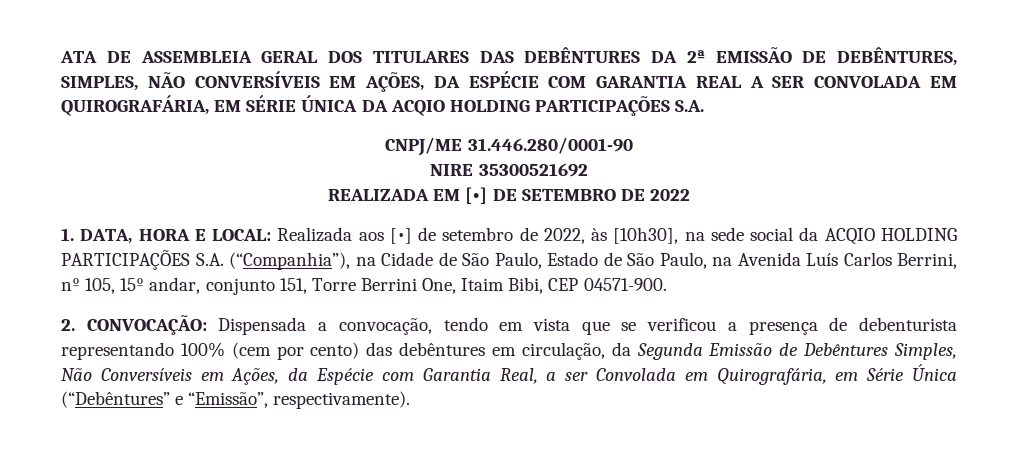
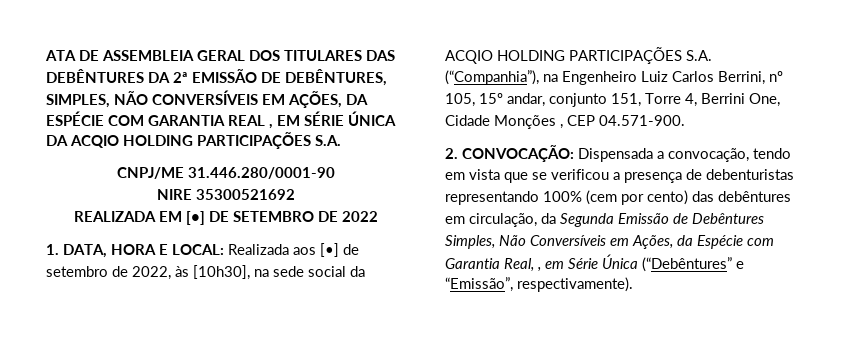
[749,76,957,88] [61,95,209,116] A SER CONVOLADA EM QUIROGRAFÁRIA, -> [269,124,273,129] ,
[381,252,838,269] Cidade de São Paulo, Estado de São Paulo, na Avenida Luís -> [562,71,668,85] Engenheiro Luiz
(356, 284) none -> [685,93,697,107] 4,
[461,277,667,294] Itaim Bibi, CEP 04571-900. -> [445,115,685,129] Cidade Monções , CEP 04.571-900.
[858,317,957,331] debenturista -> [706,169,794,180] debenturistas
[546,368,827,385] a ser Convolada em Quirografária, -> [538,267,541,272] ,

